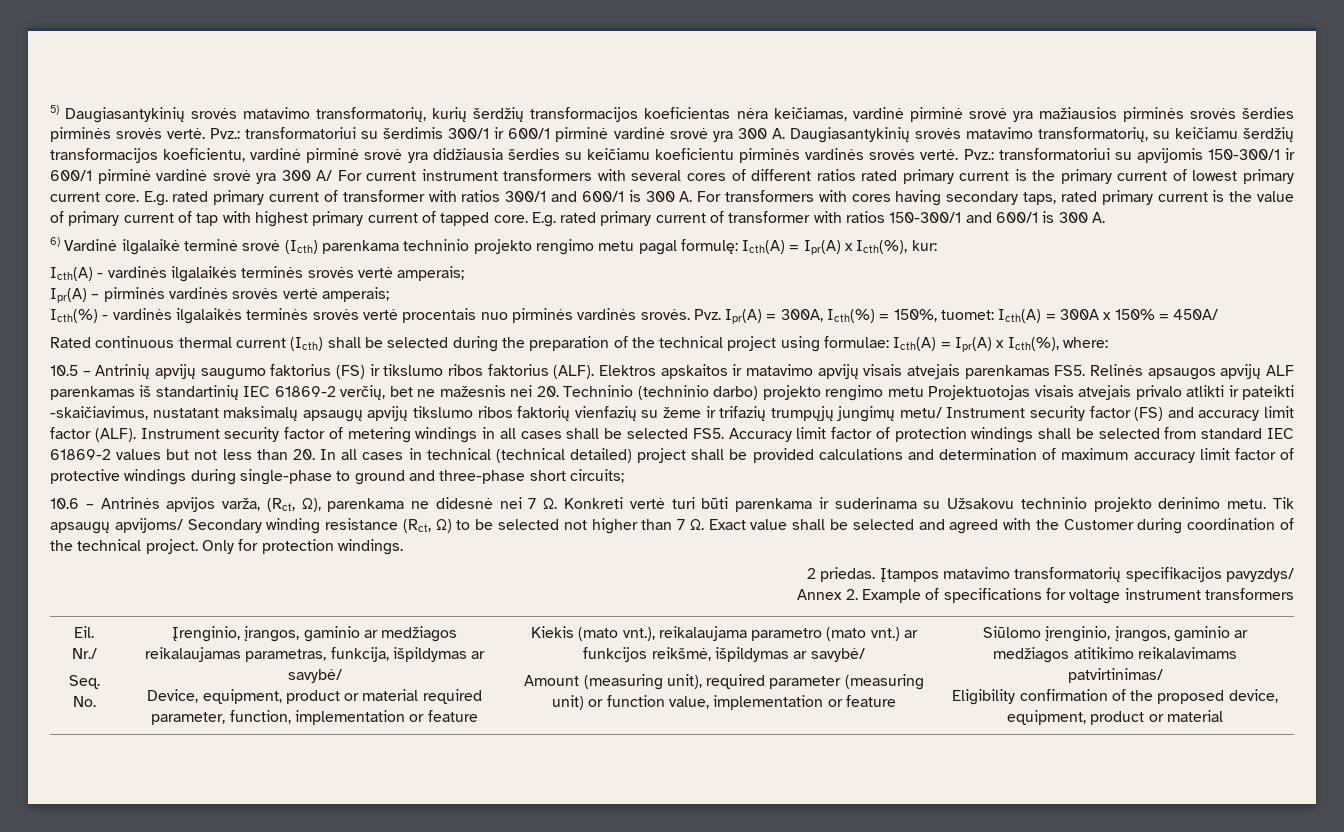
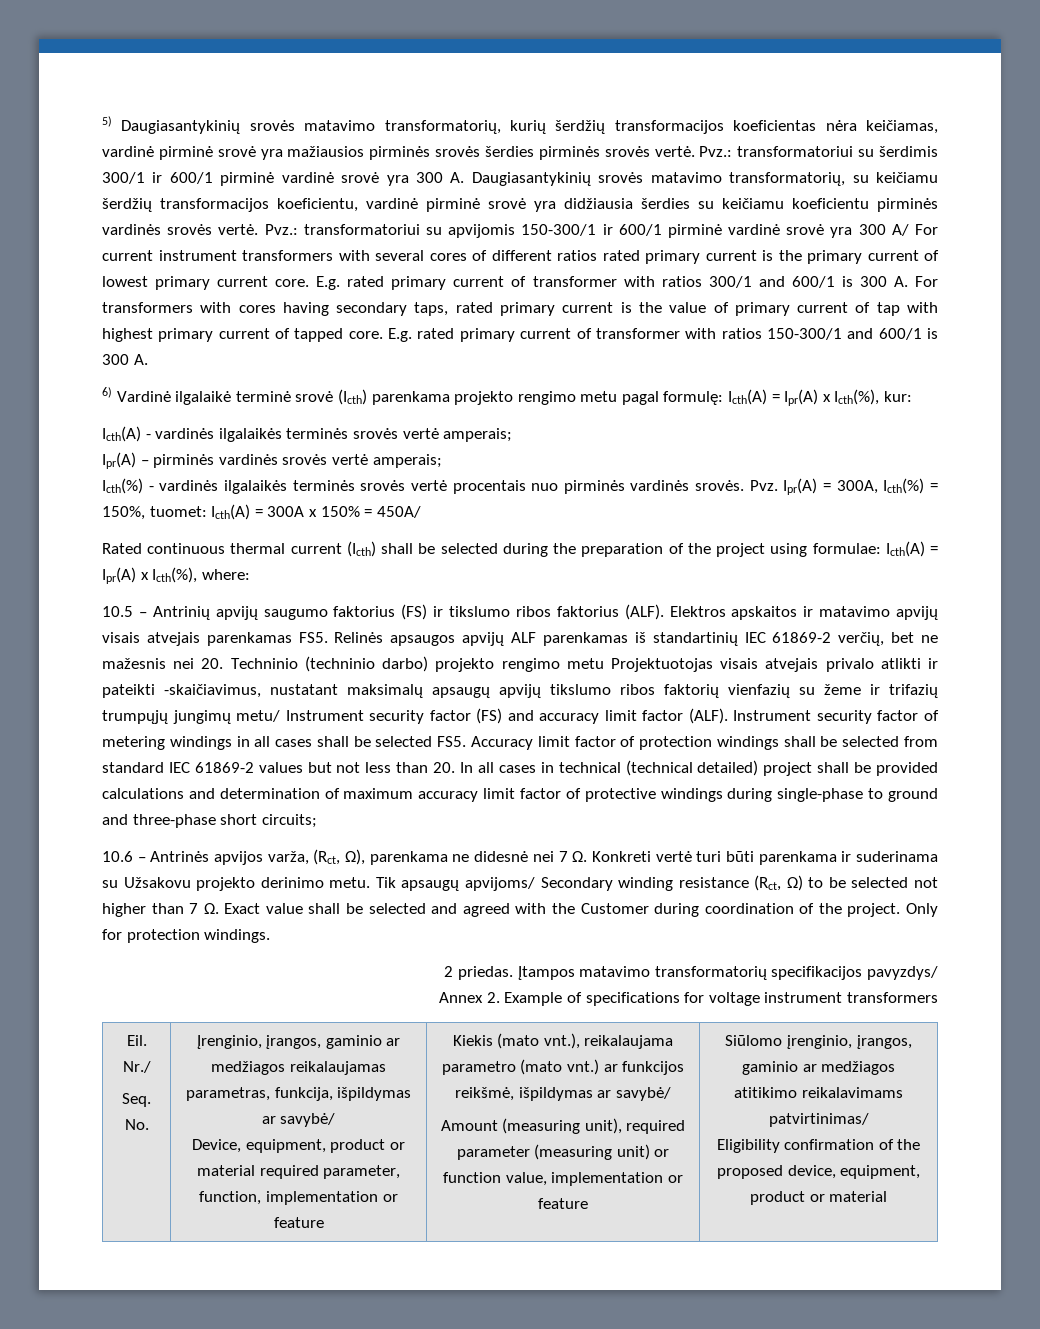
[403,239,470,251] techninio -> (450, 398) none
[659,336,724,348] technical -> (711, 548) none
[1020,497,1087,509] techninio -> (191, 882) none
[77,539,142,551] technical -> (842, 908) none

